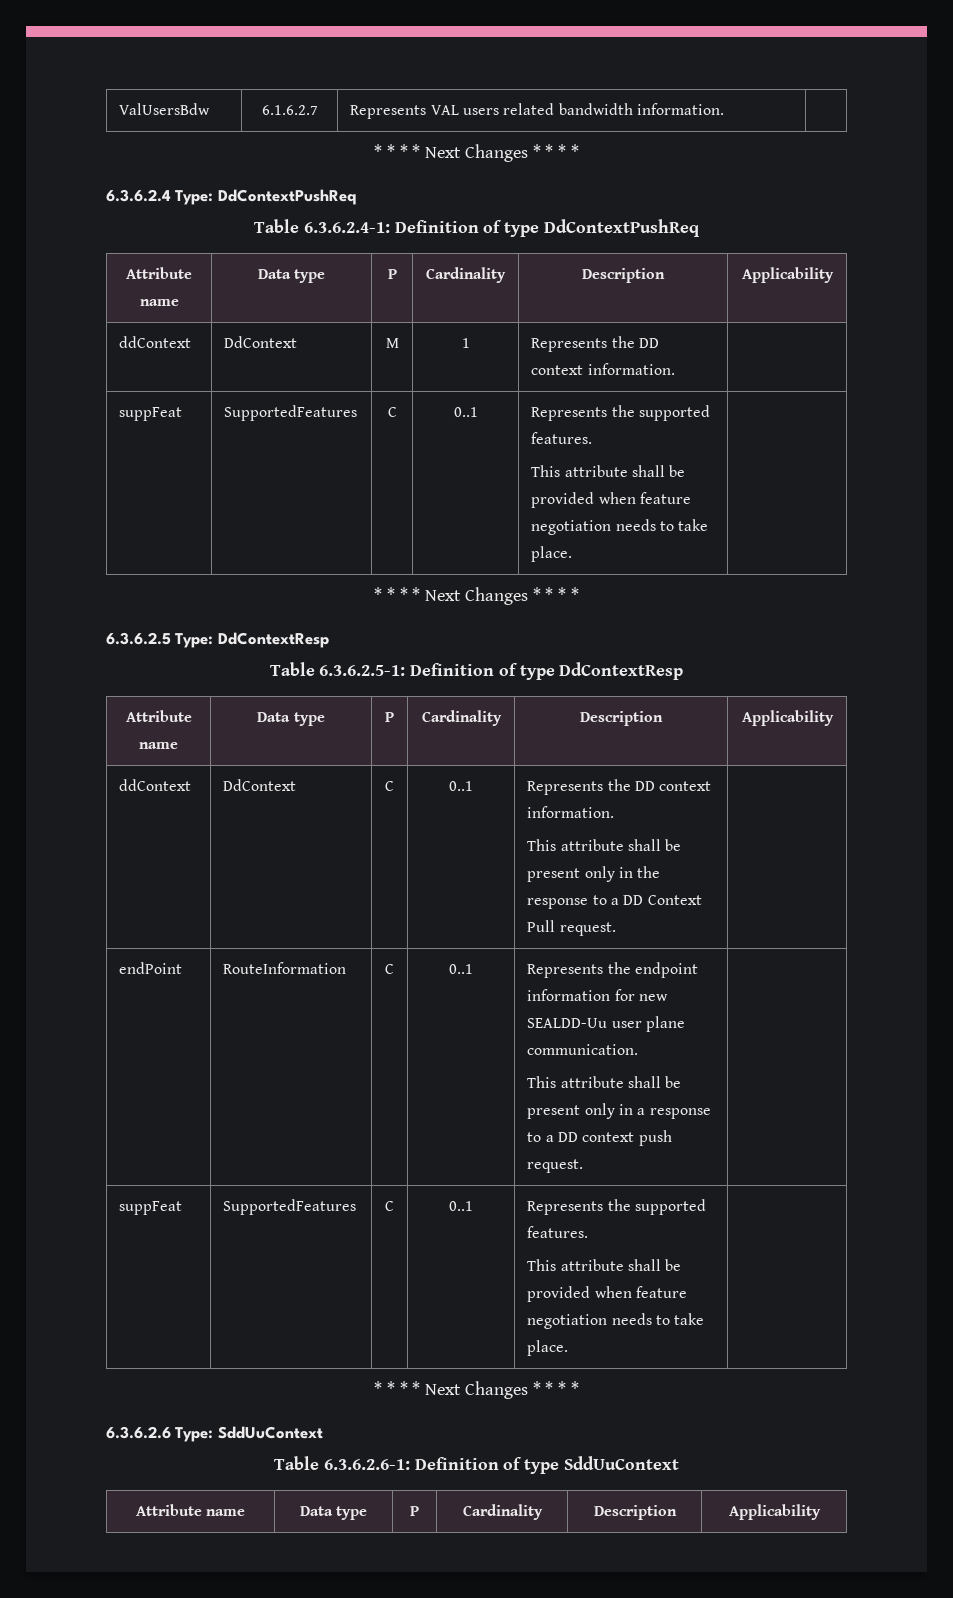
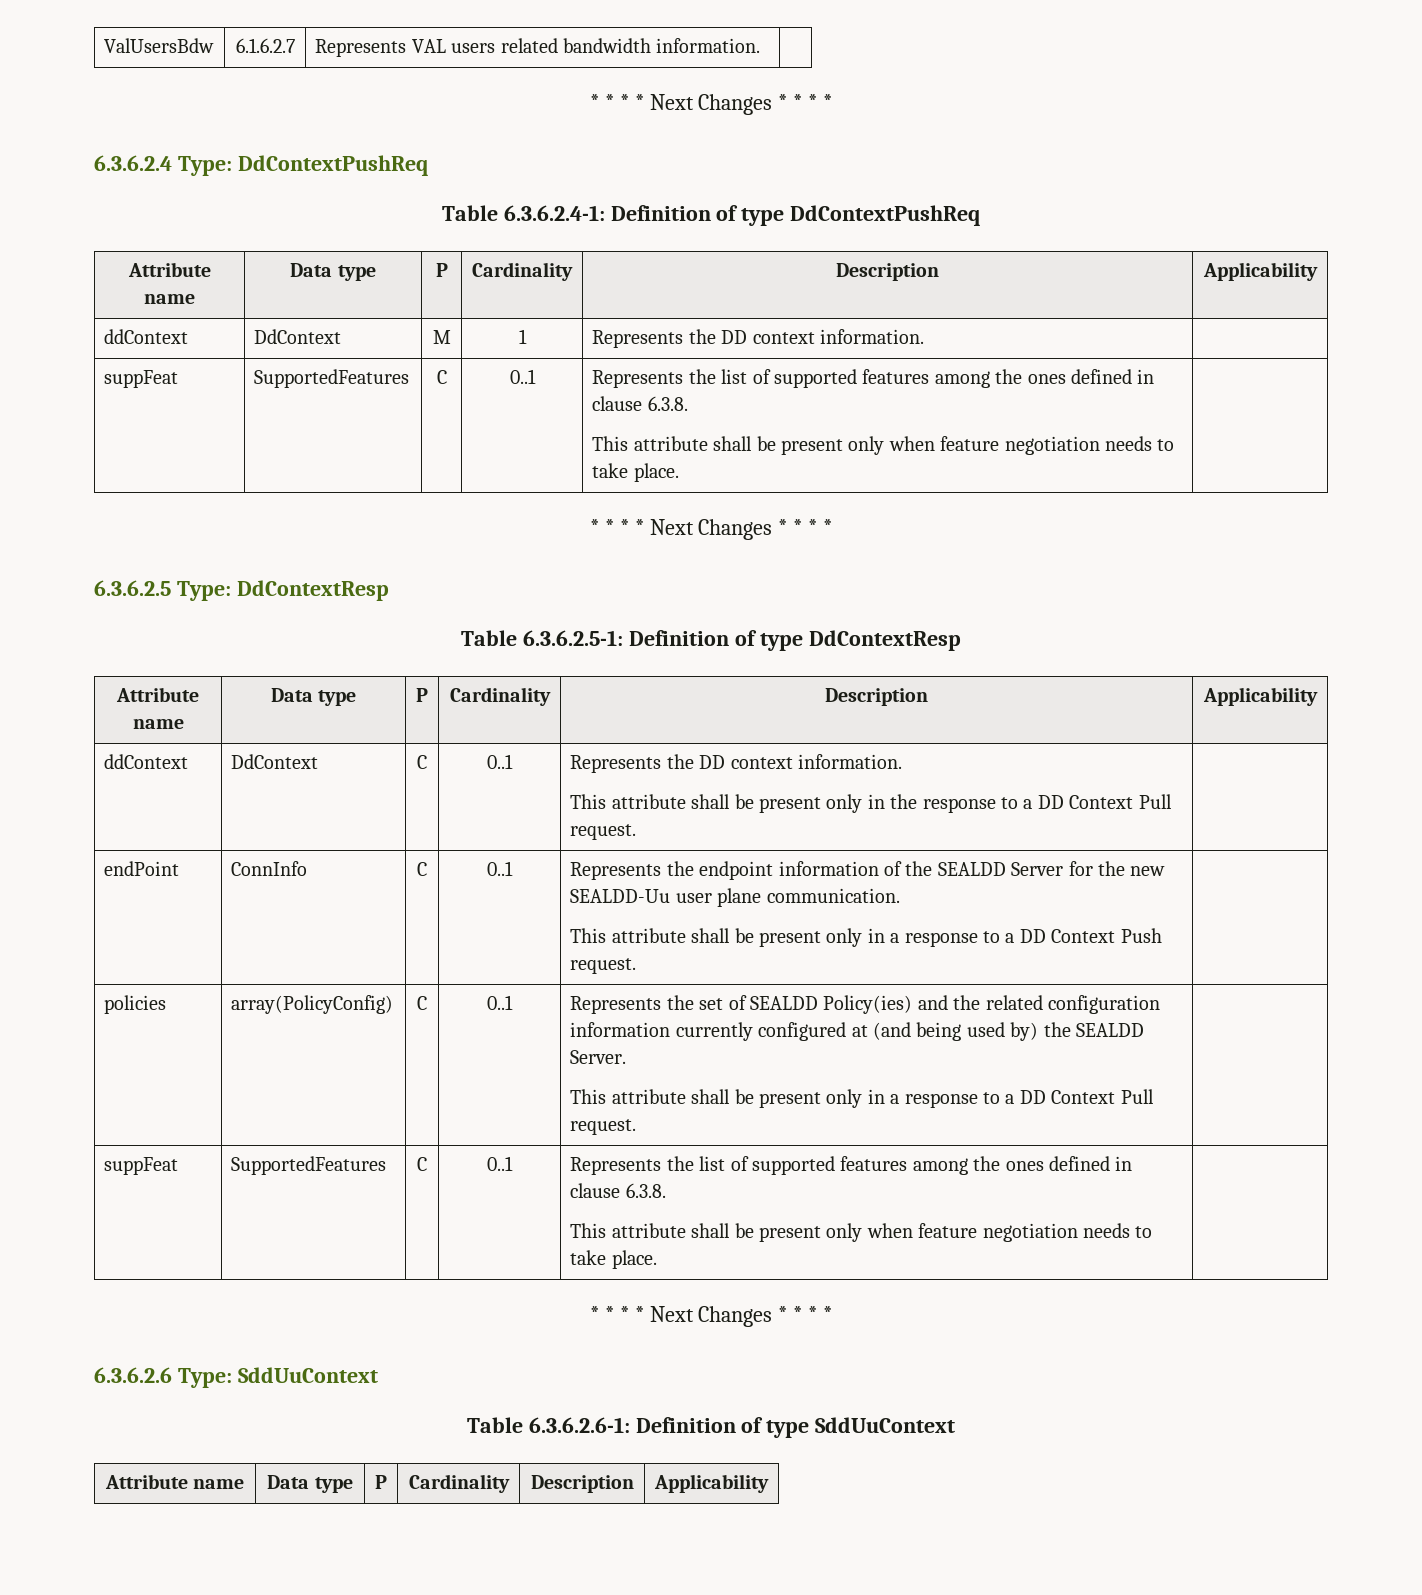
[638,405,710,421] [531,432,593,444] [531,465,686,477] [531,492,595,508] supported features. // This attribute shall be provided -> [721,369,1155,388] [592,396,688,411] [592,436,885,455] list of supported features among the ones defined in clause 6.3.8. // This attribute shall be present only
[223,962,347,974] RouteInformation -> [231,861,308,876] ConnInfo
[614,989,635,1001] for -> [883,861,1125,876] of the SEALDD Server for the
[582,1130,672,1146] context push -> [1051,928,1162,943] [570,958,637,974] [104,995,167,1014] [231,995,394,1014] [417,996,427,1010] [487,995,513,1010] [570,995,1160,1014] [570,1022,1144,1041] [570,1050,627,1064] [570,1089,1154,1108] Context Push request. | // policies | array(PolicyConfig) | C | 0..1 | Represents the set of SEALDD Policy(ies) and the related configuration information currently configured at (and being used by) the SEALDD Server. // This attribute shall be present only in a response to a DD Context Pull
[634,1199,706,1215] [527,1226,589,1238] [527,1259,682,1271] [527,1286,591,1302] supported features. // This attribute shall be provided -> [699,1156,1133,1175] [570,1183,666,1198] [570,1223,863,1242] list of supported features among the ones defined in clause 6.3.8. // This attribute shall be present only

